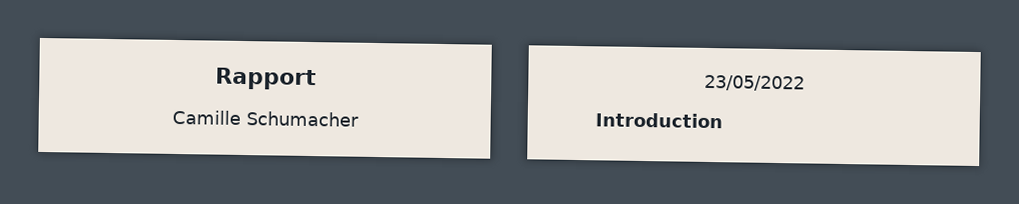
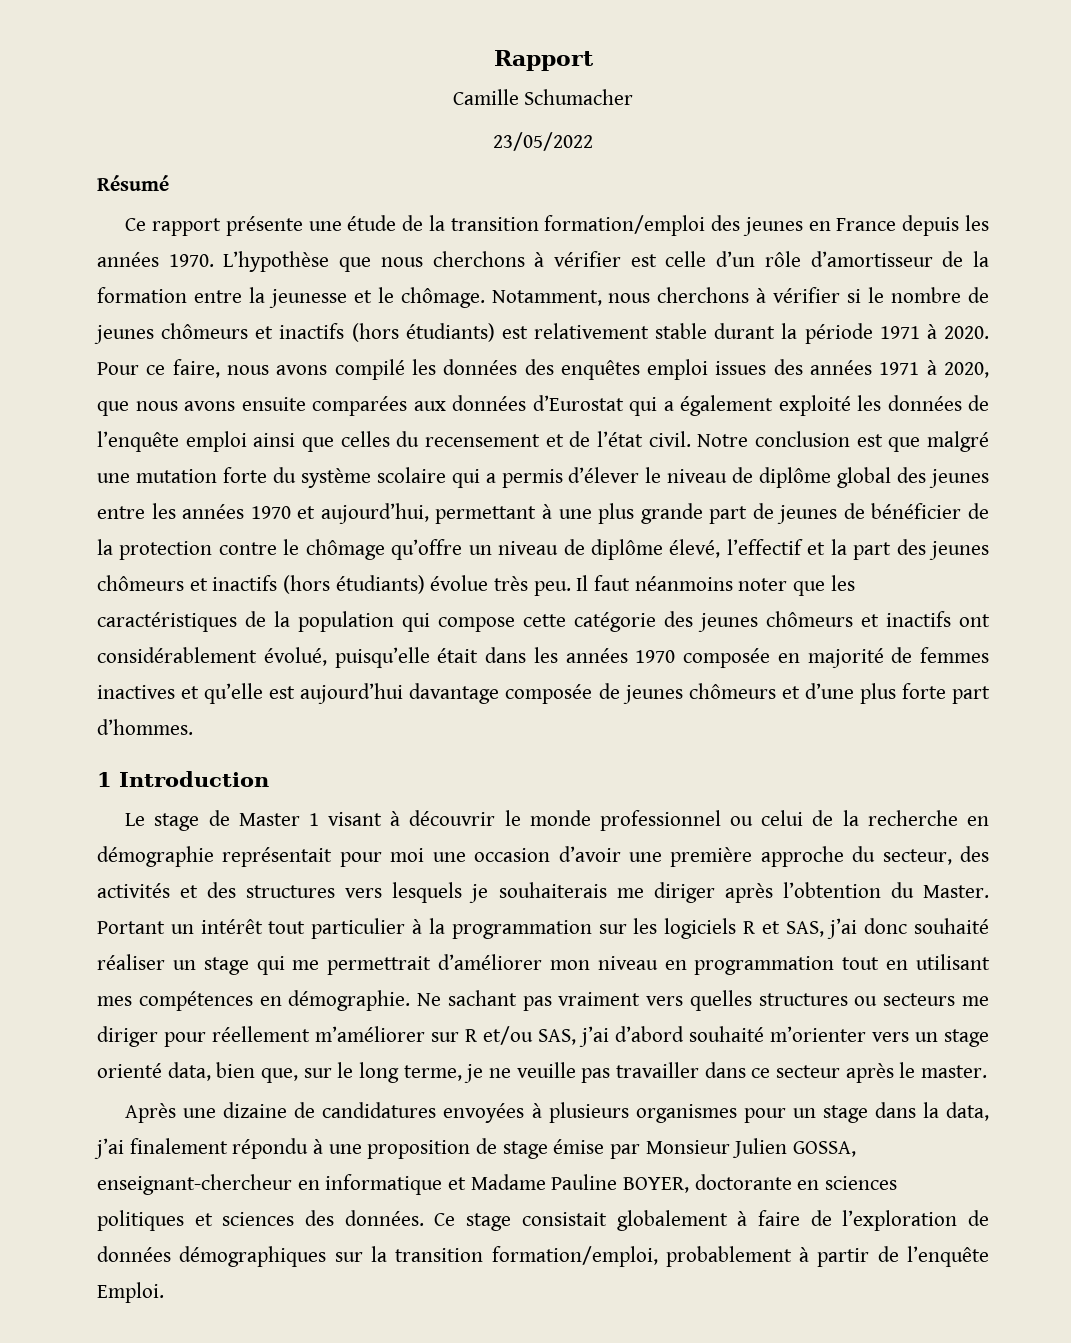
[595,112,723,129] Introduction -> [97,175,169,191] [125,215,989,236] [97,251,989,272] [97,287,989,308] [94,323,989,344] [97,359,989,380] [97,395,989,416] [97,431,989,452] [97,467,989,488] [97,503,989,524] [97,539,989,560] [97,575,855,596] [97,611,990,632] [97,647,989,668] [97,683,990,704] [97,719,193,735] [97,771,269,787] [125,810,989,831] [97,846,989,867] [97,882,990,903] [97,918,989,939] [97,954,990,975] [97,990,989,1011] [97,1026,989,1047] [97,1062,988,1083] [125,1102,990,1123] [94,1138,857,1159] [97,1174,898,1195] [97,1210,990,1231] [97,1246,989,1267] [97,1282,164,1303] Résumé // Ce rapport présente une étude de la transition formation/emploi des jeunes en France depuis les années 1970. L’hypothèse que nous cherchons à vérifier est celle d’un rôle d’amortisseur de la formation entre la jeunesse et le chômage. Notamment, nous cherchons à vérifier si le nombre de jeunes chômeurs et inactifs (hors étudiants) est relativement stable durant la période 1971 à 2020. Pour ce faire, nous avons compilé les données des enquêtes emploi issues des années 1971 à 2020, que nous avons ensuite comparées aux données d’Eurostat qui a également exploité les données de l’enquête emploi ainsi que celles du recensement et de l’état civil. Notre conclusion est que malgré une mutation forte du système scolaire qui a permis d’élever le niveau de diplôme global des jeunes entre les années 1970 et aujourd’hui, permettant à une plus grande part de jeunes de bénéficier de la protection contre le chômage qu’offre un niveau de diplôme élevé, l’effectif et la part des jeunes chômeurs et inactifs (hors étudiants) évolue très peu. Il faut néanmoins noter que les caractéristiques de la population qui compose cette catégorie des jeunes chômeurs et inactifs ont considérablement évolué, puisqu’elle était dans les années 1970 composée en majorité de femmes inactives et qu’elle est aujourd’hui davantage composée de jeunes chômeurs et d’une plus forte part d’hommes. // 1 Introduction // Le stage de Master 1 visant à découvrir le monde professionnel ou celui de la recherche en démographie représentait pour moi une occasion d’avoir une première approche du secteur, des activités et des structures vers lesquels je souhaiterais me diriger après l’obtention du Master. Portant un intérêt tout particulier à la programmation sur les logiciels R et SAS, j’ai donc souhaité réaliser un stage qui me permettrait d’améliorer mon niveau en programmation tout en utilisant mes compétences en démographie. Ne sachant pas vraiment vers quelles structures ou secteurs me diriger pour réellement m’améliorer sur R et/ou SAS, j’ai d’abord souhaité m’orienter vers un stage orienté data, bien que, sur le long terme, je ne veuille pas travailler dans ce secteur après le master. // Après une dizaine de candidatures envoyées à plusieurs organismes pour un stage dans la data, j’ai finalement répondu à une proposition de stage émise par Monsieur Julien GOSSA, enseignant-chercheur en informatique et Madame Pauline BOYER, doctorante en sciences politiques et sciences des données. Ce stage consistait globalement à faire de l’exploration de données démographiques sur la transition formation/emploi, probablement à partir de l’enquête Emploi.

